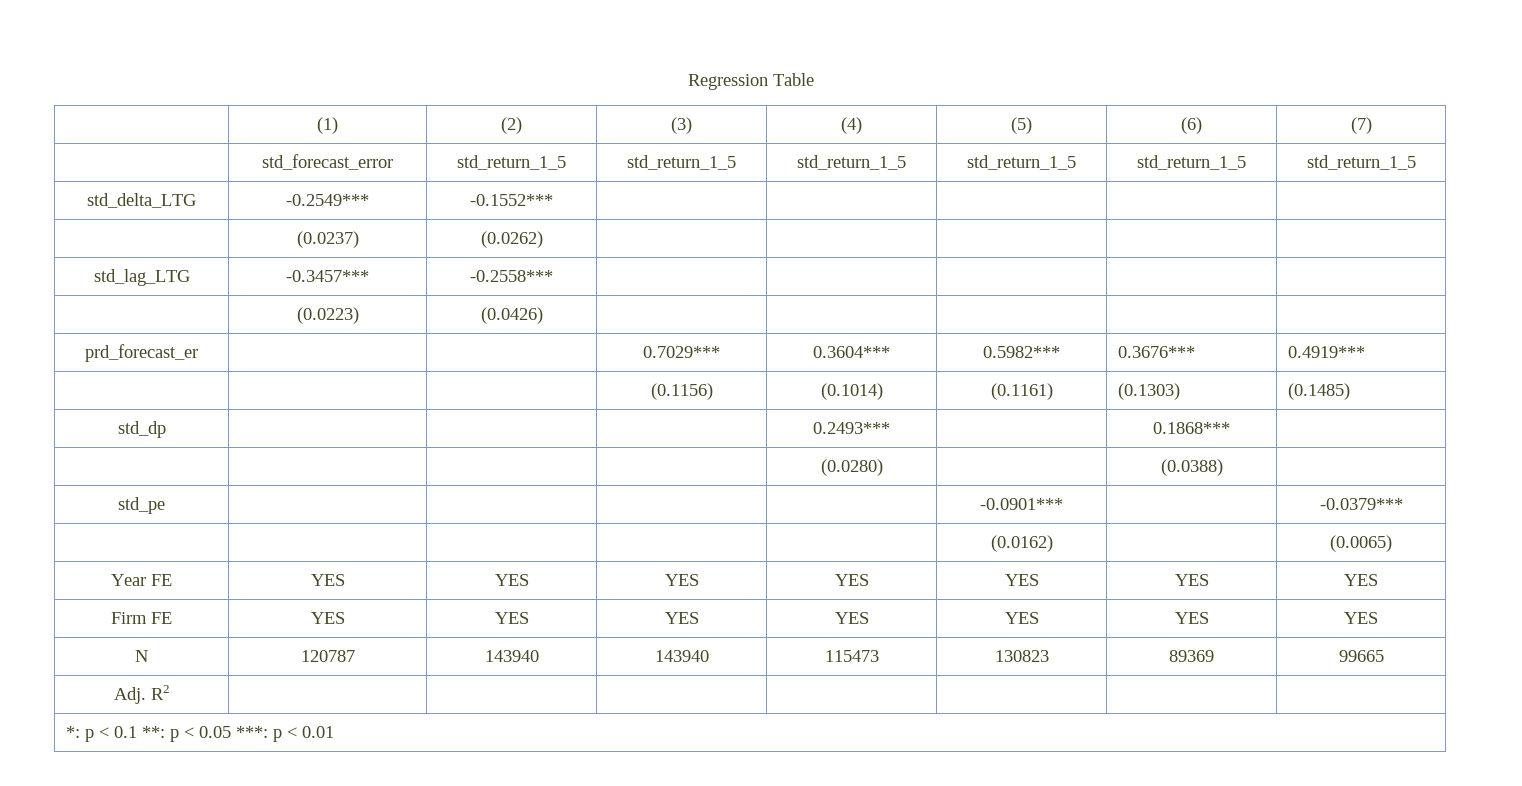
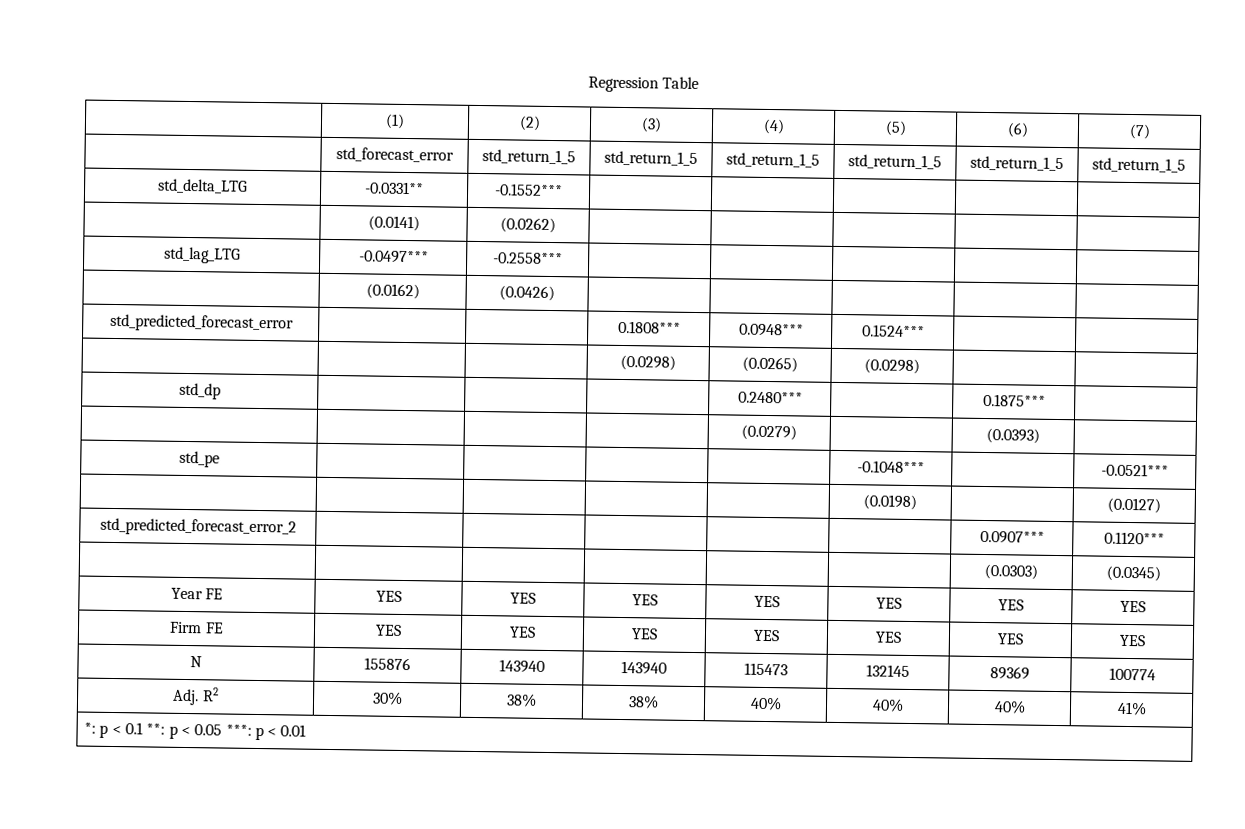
[286,194,369,206] -0.2549*** -> [365,181,424,195] -0.0331**
[296,231,359,248] (0.0237) -> [367,215,420,232] (0.0141)
[286,270,369,282] -0.3457*** -> [358,250,429,264] -0.0497***
[296,307,359,324] (0.0223) -> [365,283,420,300] (0.0162)
[85,344,198,362] [643,346,720,358] [813,346,890,358] [983,346,1060,358] [1118,346,1196,358] [1288,346,1366,358] [650,383,713,400] [820,383,883,400] [990,383,1053,400] [1118,383,1181,400] [1288,383,1351,400] [117,421,166,438] [813,422,890,434] [1153,422,1230,434] [820,459,883,476] [1160,459,1223,476] [118,497,165,514] [980,498,1063,510] [1319,498,1403,510] [990,535,1053,552] [1330,535,1392,552] prd_forecast_er | | | 0.7029*** | 0.3604*** | 0.5982*** | 0.3676*** | 0.4919*** // | | | (0.1156) | (0.1014) | (0.1161) | (0.1303) | (0.1485) // std_dp | | | | 0.2493*** | | 0.1868*** | // | | | | (0.0280) | | (0.0388) | // std_pe | | | | | -0.0901*** | | -0.0379*** // | | | | | (0.0162) | | (0.0065) -> [109,313,294,333] [617,320,681,334] [738,323,804,337] [861,324,925,338] [620,354,676,371] [742,356,798,373] [864,358,920,375] [179,382,221,400] [737,391,803,404] [982,393,1046,407] [741,424,797,441] [986,428,1040,444] [178,450,220,468] [857,460,925,474] [1101,463,1169,477] [863,494,917,511] [1107,497,1161,514] [99,517,297,537] [979,530,1045,544] [1103,531,1165,545] [984,564,1038,580] [1105,565,1161,582] std_predicted_forecast_error | | | 0.1808*** | 0.0948*** | 0.1524*** | | // | | | (0.0298) | (0.0265) | (0.0298) | | // std_dp | | | | 0.2480*** | | 0.1875*** | // | | | | (0.0279) | | (0.0393) | // std_pe | | | | | -0.1048*** | | -0.0521*** // | | | | | (0.0198) | | (0.0127) // std_predicted_forecast_error_2 | | | | | | 0.0907*** | 0.1120*** // | | | | | | (0.0303) | (0.0345)
[300,650,355,662] 120787 -> [364,657,411,671] 155876
[994,650,1049,662] 130823 -> [866,664,910,677] 132145
[1338,650,1384,662] 99665 -> [1108,667,1156,681] 100774
(170, 692) | | | | | | -> [371,691,403,705] [506,693,537,707] [628,695,659,709] [749,696,782,711] [871,698,904,712] [993,700,1026,714] [1116,701,1147,716] 30% | 38% | 38% | 40% | 40% | 40% | 41%

